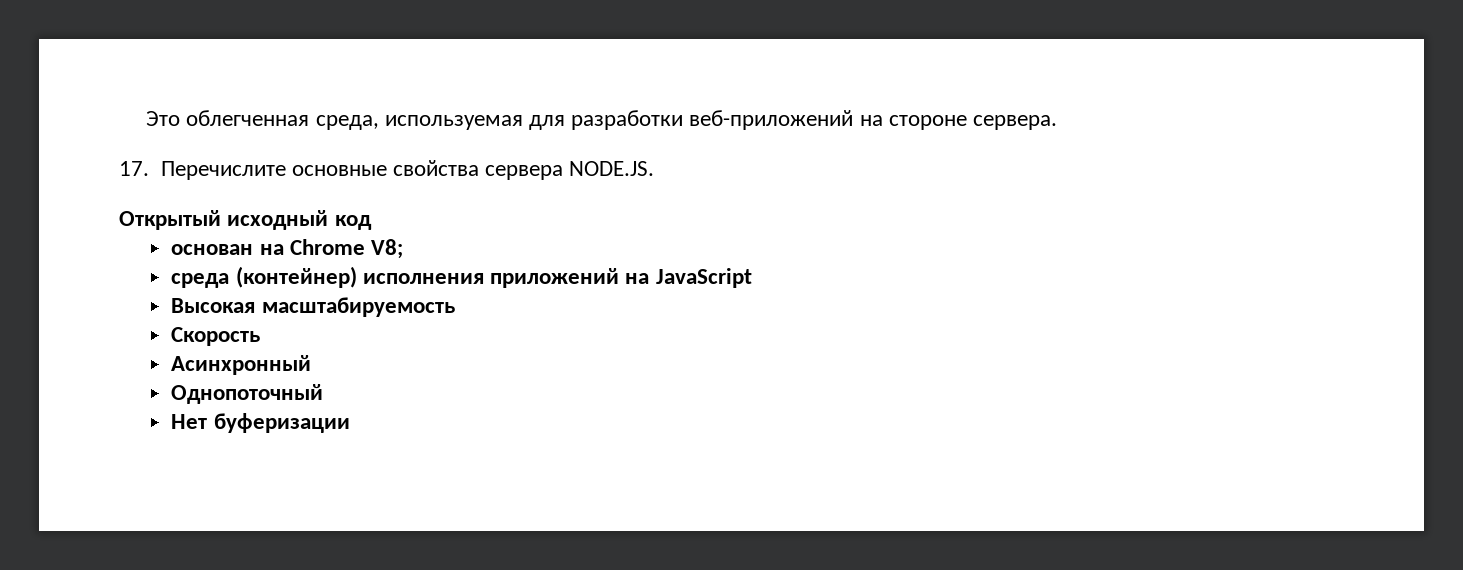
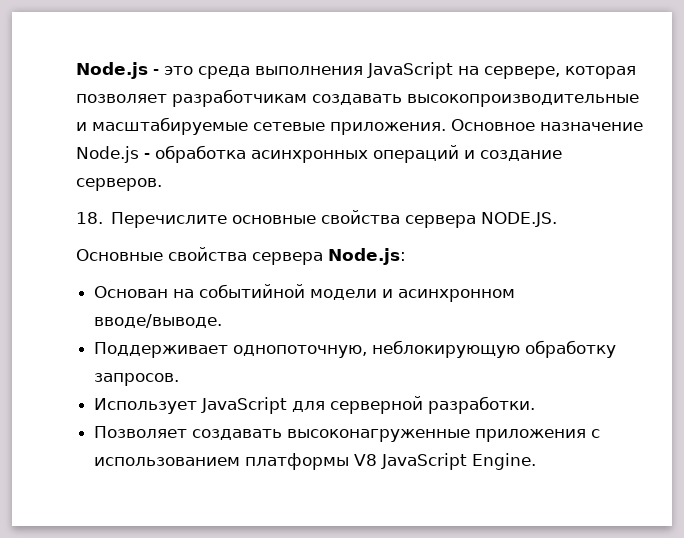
[146,110,1058,130] [119,161,150,176] Это облегченная среда, используемая для разработки веб-приложений на стороне сервера. // 17. -> [75,62,636,79] [75,89,639,107] [75,117,643,135] [75,145,562,163] [75,178,162,191] [75,212,103,224] Node.js - это среда выполнения JavaScript на сервере, которая позволяет разработчикам создавать высокопроизводительные и масштабируемые сетевые приложения. Основное назначение Node.js - обработка асинхронных операций и создание серверов. // 18.
[119,210,372,230] [171,239,404,259] [171,266,752,288] [171,297,455,317] [171,327,261,346] [171,355,312,375] [171,384,324,404] [171,413,350,433] Открытый исходный код // основан на Chrome V8; // среда (контейнер) исполнения приложений на JavaScript // Высокая масштабируемость // Скорость // Асинхронный // Однопоточный // Нет буферизации -> [75,247,406,265] [93,284,515,302] [93,314,222,328] [93,340,616,358] [93,373,179,386] [93,396,535,414] [93,426,600,442] [93,453,536,470] Основные свойства сервера Node.js: // Основан на событийной модели и асинхронном вводе/выводе. // Поддерживает однопоточную, неблокирующую обработку запросов. // Использует JavaScript для серверной разработки. // Позволяет создавать высоконагруженные приложения с использованием платформы V8 JavaScript Engine.

